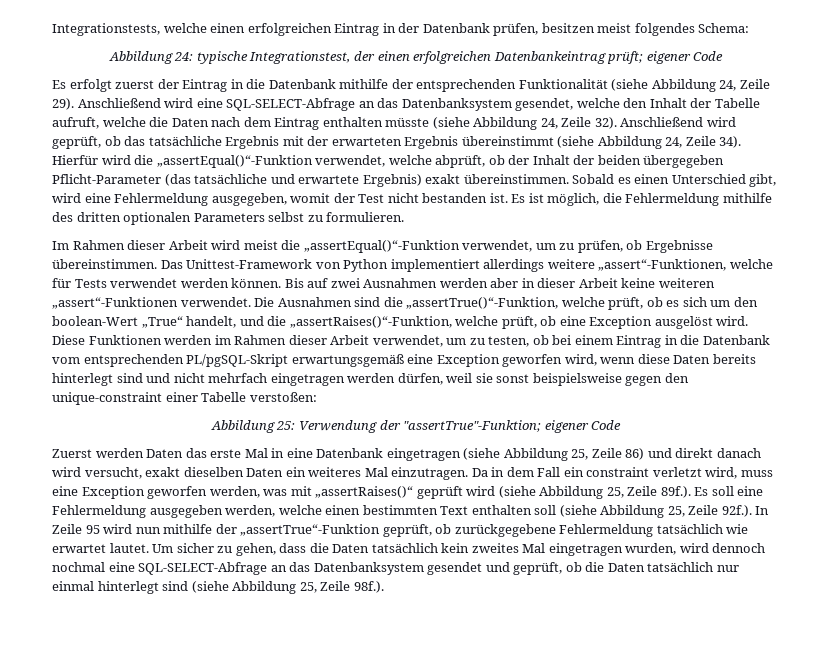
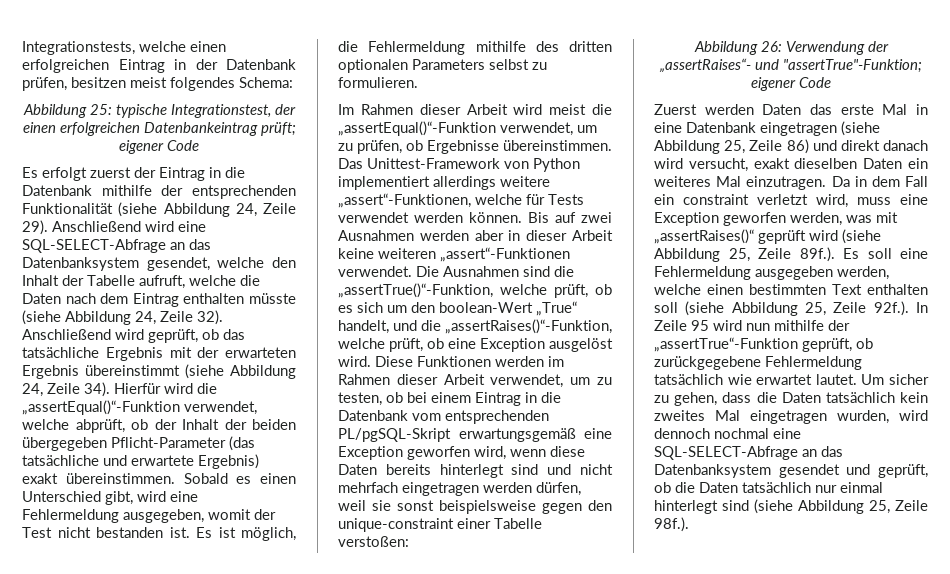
[174,52,194,61] 24: -> [89,104,112,115] 25:
[276,421,296,430] 25: -> [760,41,782,52] 26:
(401, 425) none -> [659,58,779,73] „assertRaises“- und

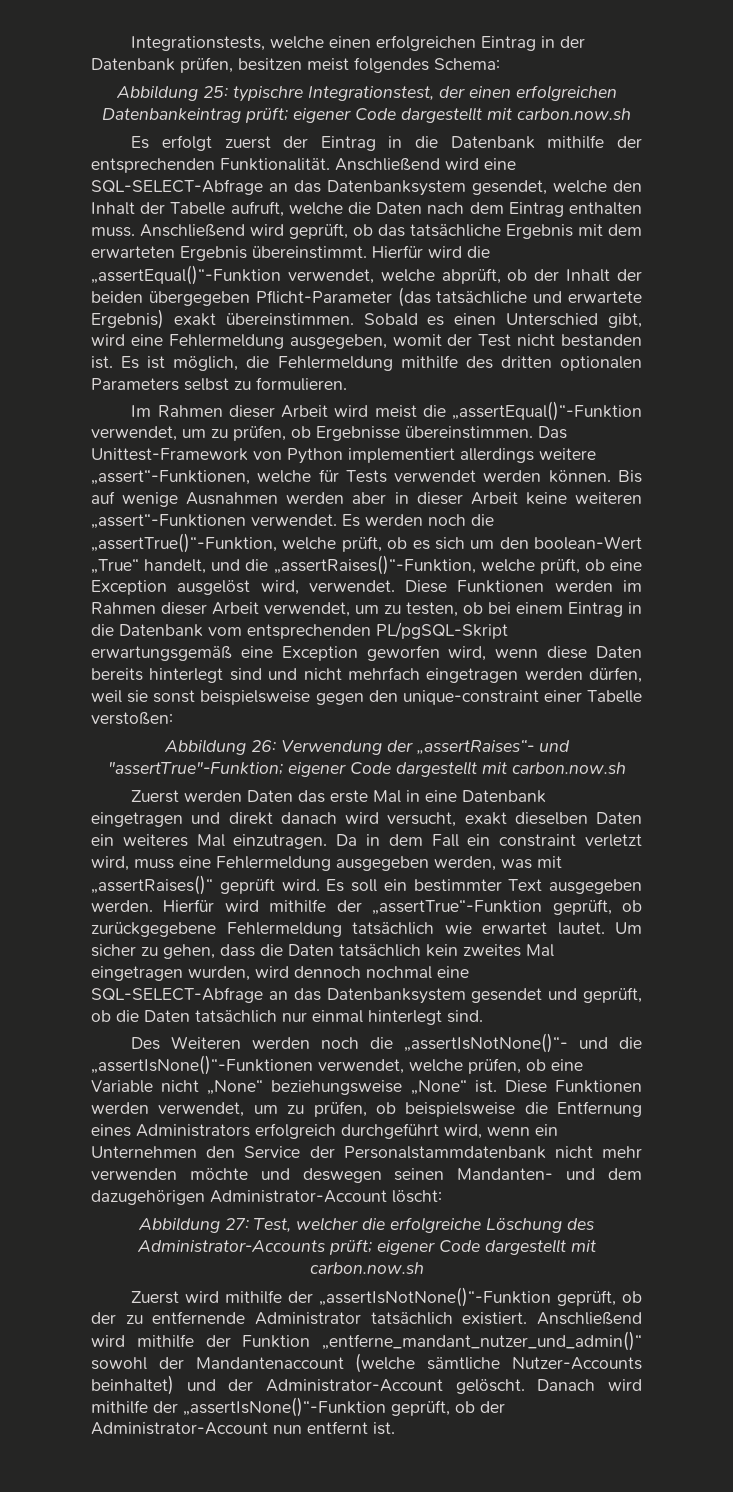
[115,104,167,118] typische -> [232,86,303,102] typischre
(199, 145) none -> [401,107,631,123] dargestellt mit carbon.now.sh
[22,202,296,217] [22,220,48,235] Funktionalität (siehe Abbildung 24, Zeile 29). -> [220,158,330,171] Funktionalität.
[248,293,296,304] [22,310,223,325] müsste (siehe Abbildung 24, Zeile 32). -> [91,227,135,237] muss.
[197,347,220,358] der -> [608,224,642,236] dem
[85,364,296,379] [22,382,110,397] übereinstimmt (siehe Abbildung 24, Zeile 34). -> [252,246,367,259] übereinstimmt.
[581,212,612,223] zwei -> [122,492,179,507] wenige
[416,266,550,277] Die Ausnahmen sind -> [342,514,466,527] Es werden noch
[338,356,371,367] wird. -> [260,580,395,595] wird, verwendet.
(831, 82) none -> [395,761,626,777] dargestellt mit carbon.now.sh
[841,121,880,136] [654,139,809,154] (siehe Abbildung 25, Zeile 86) -> (183, 819) none
[654,212,786,226] Exception geworfen -> [216,856,429,871] Fehlermeldung ausgegeben
[809,229,881,244] [654,247,928,262] [654,266,889,280] [654,284,928,295] [654,301,928,316] [654,320,770,331] wird (siehe Abbildung 25, Zeile 89f.). Es soll eine Fehlermeldung ausgegeben werden, welche einen bestimmten Text enthalten soll (siehe Abbildung 25, Zeile 92f.). In Zeile 95 wird nun -> [281,879,642,894] [91,899,259,912] wird. Es soll ein bestimmter Text ausgegeben werden. Hierfür wird
[722,499,928,514] [654,517,689,532] sind (siehe Abbildung 25, Zeile 98f.). -> [447,1010,483,1023] [131,1033,643,1053] [91,1055,583,1075] [91,1079,643,1095] [91,1101,642,1117] [91,1123,558,1139] [91,1146,642,1159] [91,1168,642,1183] [91,1190,442,1205] [138,1217,595,1233] [136,1239,596,1255] [309,1262,424,1274] [131,1287,642,1307] [91,1311,642,1325] [91,1331,642,1351] [91,1353,642,1373] [91,1375,642,1395] [91,1397,505,1417] [91,1421,395,1435] sind. // Des Weiteren werden noch die „assertIsNotNone()“- und die „assertIsNone()“-Funktionen verwendet, welche prüfen, ob eine Variable nicht „None“ beziehungsweise „None“ ist. Diese Funktionen werden verwendet, um zu prüfen, ob beispielsweise die Entfernung eines Administrators erfolgreich durchgeführt wird, wenn ein Unternehmen den Service der Personalstammdatenbank nicht mehr verwenden möchte und deswegen seinen Mandanten- und dem dazugehörigen Administrator-Account löscht: // Abbildung 27: Test, welcher die erfolgreiche Löschung des Administrator-Accounts prüft; eigener Code dargestellt mit carbon.now.sh // Zuerst wird mithilfe der „assertIsNotNone()“-Funktion geprüft, ob der zu entfernende Administrator tatsächlich existiert. Anschließend wird mithilfe der Funktion „entferne_mandant_nutzer_und_admin()“ sowohl der Mandantenaccount (welche sämtliche Nutzer-Accounts beinhaltet) und der Administrator-Account gelöscht. Danach wird mithilfe der „assertIsNone()“-Funktion geprüft, ob der Administrator-Account nun entfernt ist.

